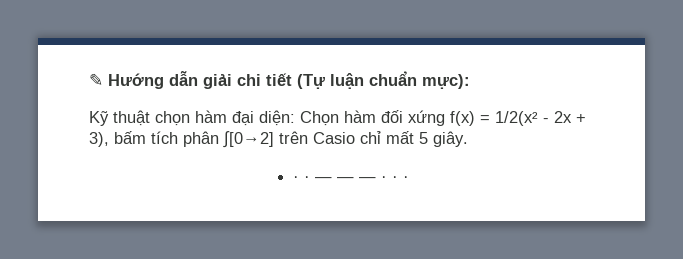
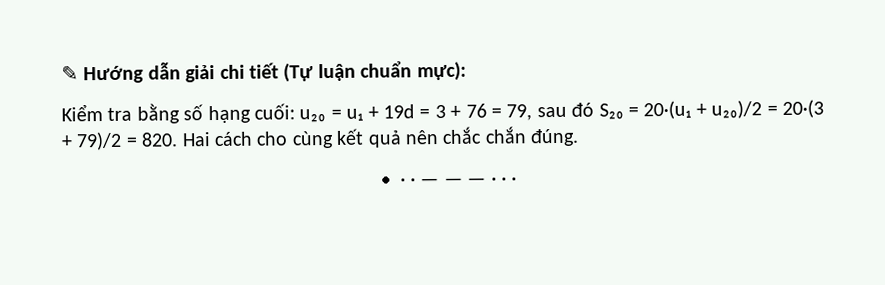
[89,110,586,126] [89,131,468,148] Kỹ thuật chọn hàm đại diện: Chọn hàm đối xứng f(x) = 1/2(x² - 2x + 3), bấm tích phân ∫[0→2] trên Casio chỉ mất 5 giây. -> [61,99,824,124] [61,126,580,151] Kiểm tra bằng số hạng cuối: u₂₀ = u₁ + 19d = 3 + 76 = 79, sau đó S₂₀ = 20·(u₁ + u₂₀)/2 = 20·(3 + 79)/2 = 820. Hai cách cho cùng kết quả nên chắc chắn đúng.

